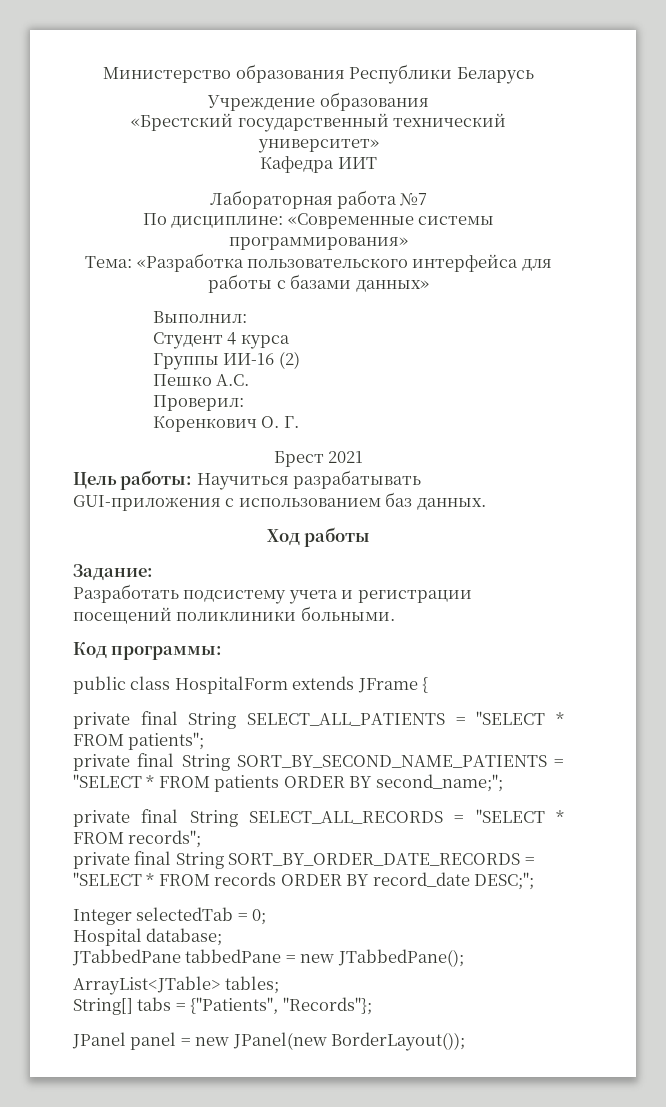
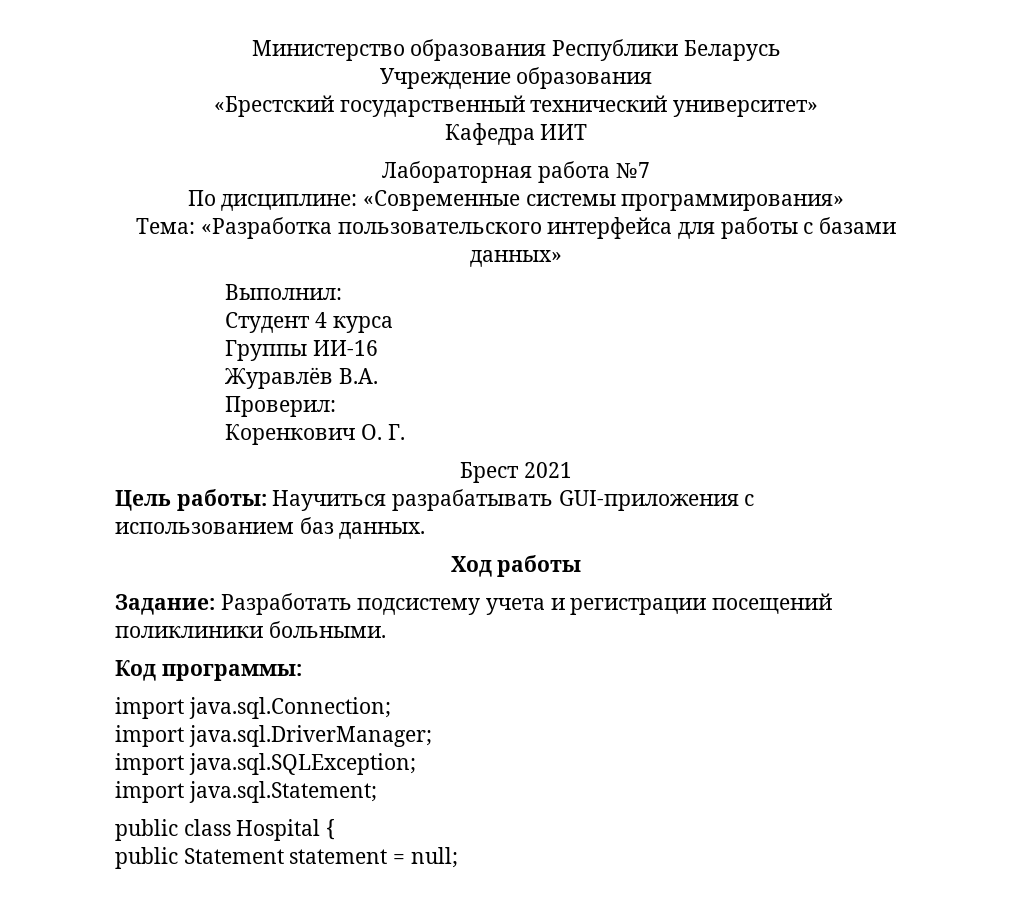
[278,351,300,369] [152,374,250,386] (2) // Пешко А.С. -> [225,367,378,389] // Журавлёв В.А.
(153, 572) // -> (215, 604) none
[73,676,429,694] [73,711,564,729] [73,732,205,750] [73,753,564,771] [73,774,503,792] [73,809,564,827] [73,830,202,848] [73,851,535,869] [73,872,535,890] [73,907,267,925] [73,928,223,946] [72,949,464,967] [73,976,280,995] [73,997,372,1015] [72,1032,466,1051] public class HospitalForm extends JFrame { // private final String SELECT_ALL_PATIENTS = "SELECT * FROM patients"; // private final String SORT_BY_SECOND_NAME_PATIENTS = "SELECT * FROM patients ORDER BY second_name;"; // private final String SELECT_ALL_RECORDS = "SELECT * FROM records"; // private final String SORT_BY_ORDER_DATE_RECORDS = "SELECT * FROM records ORDER BY record_date DESC;"; // Integer selectedTab = 0; // Hospital database; // JTabbedPane tabbedPane = new JTabbedPane(); // ArrayList<JTable> tables; // String[] tabs = {"Patients", "Records"}; // JPanel panel = new JPanel(new BorderLayout()); -> [115,697,391,719] [115,725,432,747] [115,753,416,775] [115,781,377,803] [115,819,336,841] [115,847,458,869] import java.sql.Connection; // import java.sql.DriverManager; // import java.sql.SQLException; // import java.sql.Statement; // public class Hospital { // public Statement statement = null;

